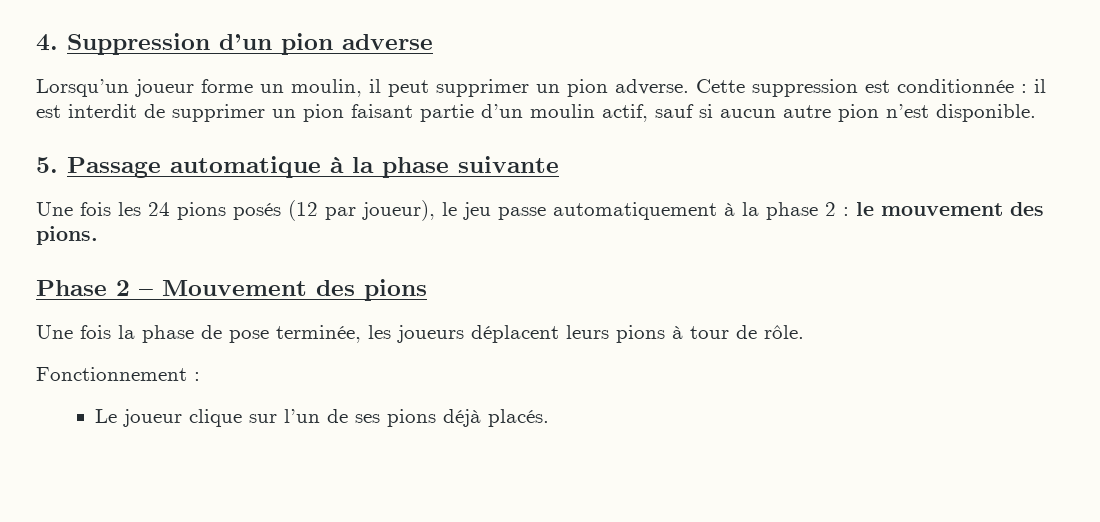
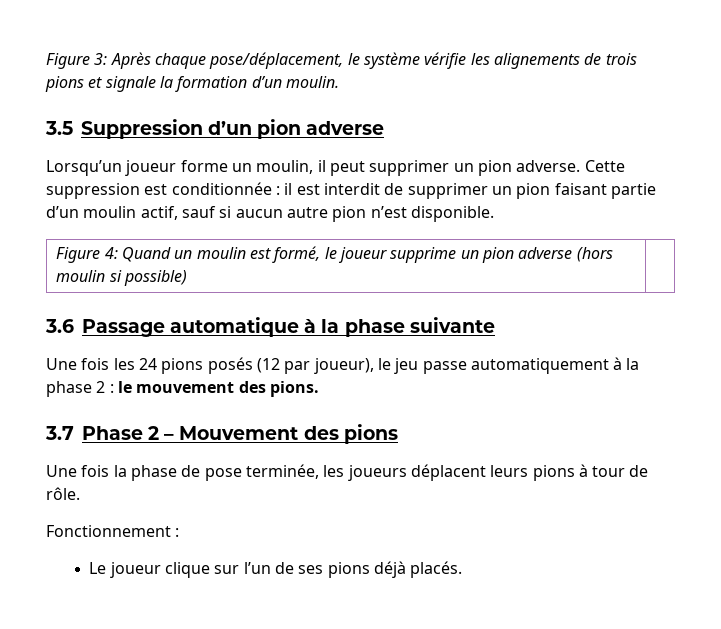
[36,34,58,51] 4. -> [46,52,637,69] [45,76,339,92] [45,121,73,135] Figure 3: Après chaque pose/déplacement, le système vérifie les alignements de trois pions et signale la formation d’un moulin. // 3.5
[36,157,58,173] // 5. -> [56,246,613,263] [56,270,187,286] [45,319,74,333] // Figure 4: Quand un moulin est formé, le joueur supprime un pion adverse (hors moulin si possible) | // 3.6
(98, 235) none -> [45,426,74,440] 3.7

